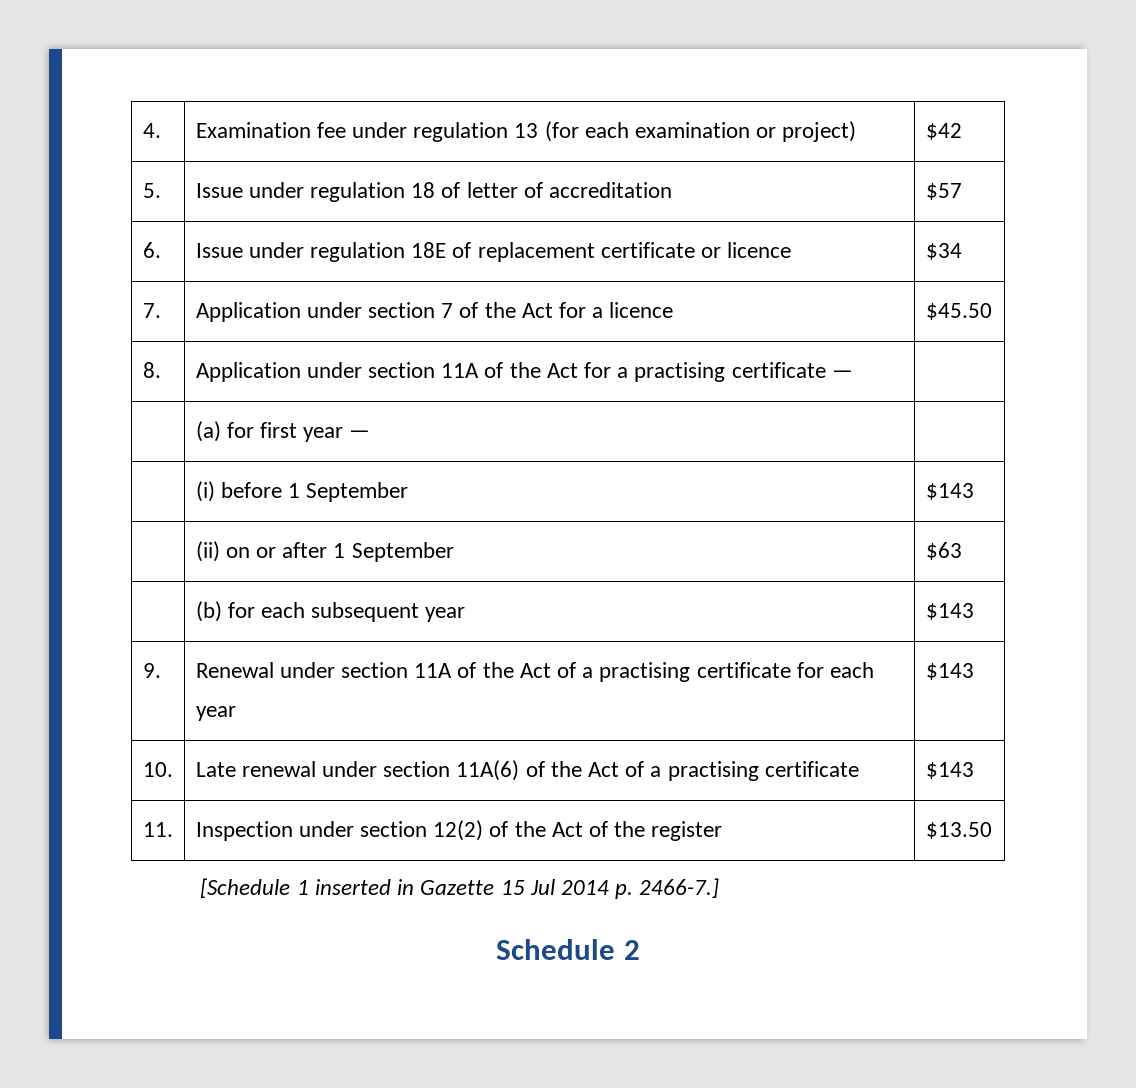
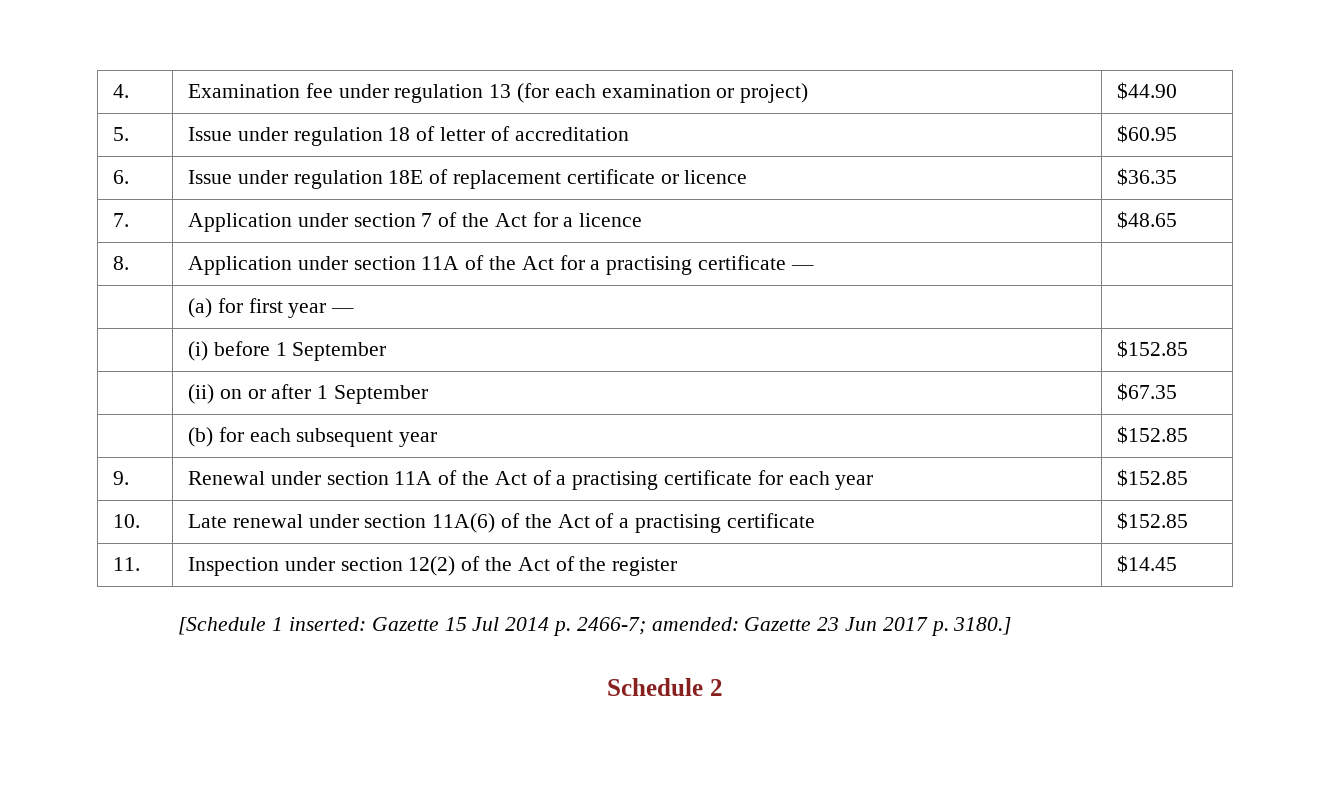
[925,123,962,140] $42 -> [1116,82,1177,100] $44.90
[925,183,962,200] $57 -> [1116,125,1177,143] $60.95
[925,243,962,260] $34 -> [1116,168,1177,186] $36.35
[925,303,992,320] $45.50 -> [1116,211,1177,229] $48.65
[925,483,974,500] $143 -> [1116,340,1188,358] $152.85
[925,542,962,560] $63 -> [1116,383,1177,401] $67.35
[925,603,974,620] $143 -> [1116,426,1188,444] $152.85
[925,663,974,680] $143 -> [1116,469,1188,487] $152.85
[925,762,974,779] $143 -> [1116,512,1188,530] $152.85
[925,822,992,839] $13.50 -> [1116,555,1177,573] $14.45
[314,879,415,895] inserted in -> [288,617,366,631] inserted:
[639,878,720,898] 2466-7.] -> [576,617,1012,636] 2466-7; amended: Gazette 23 Jun 2017 p. 3180.]

